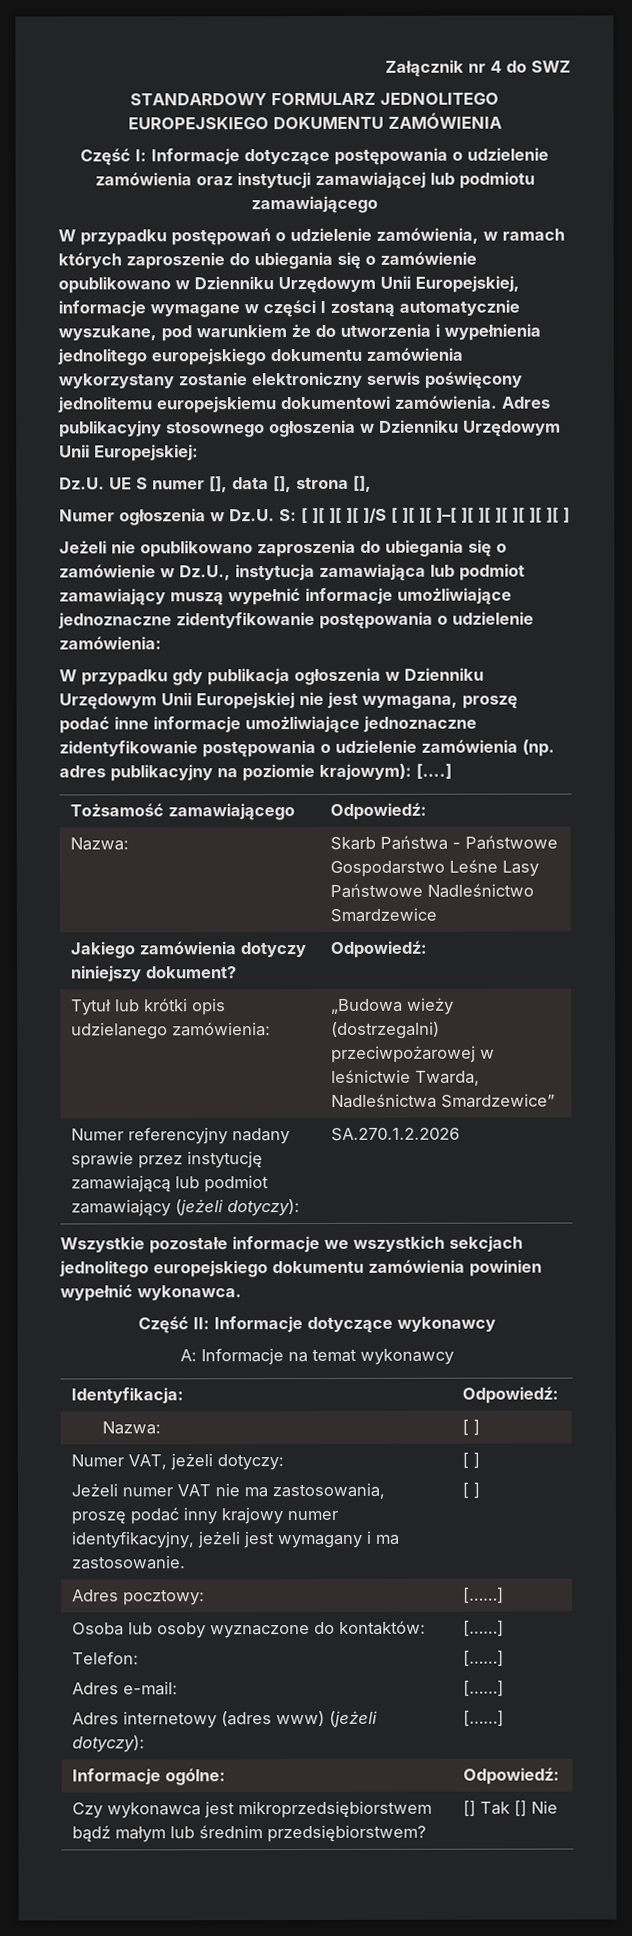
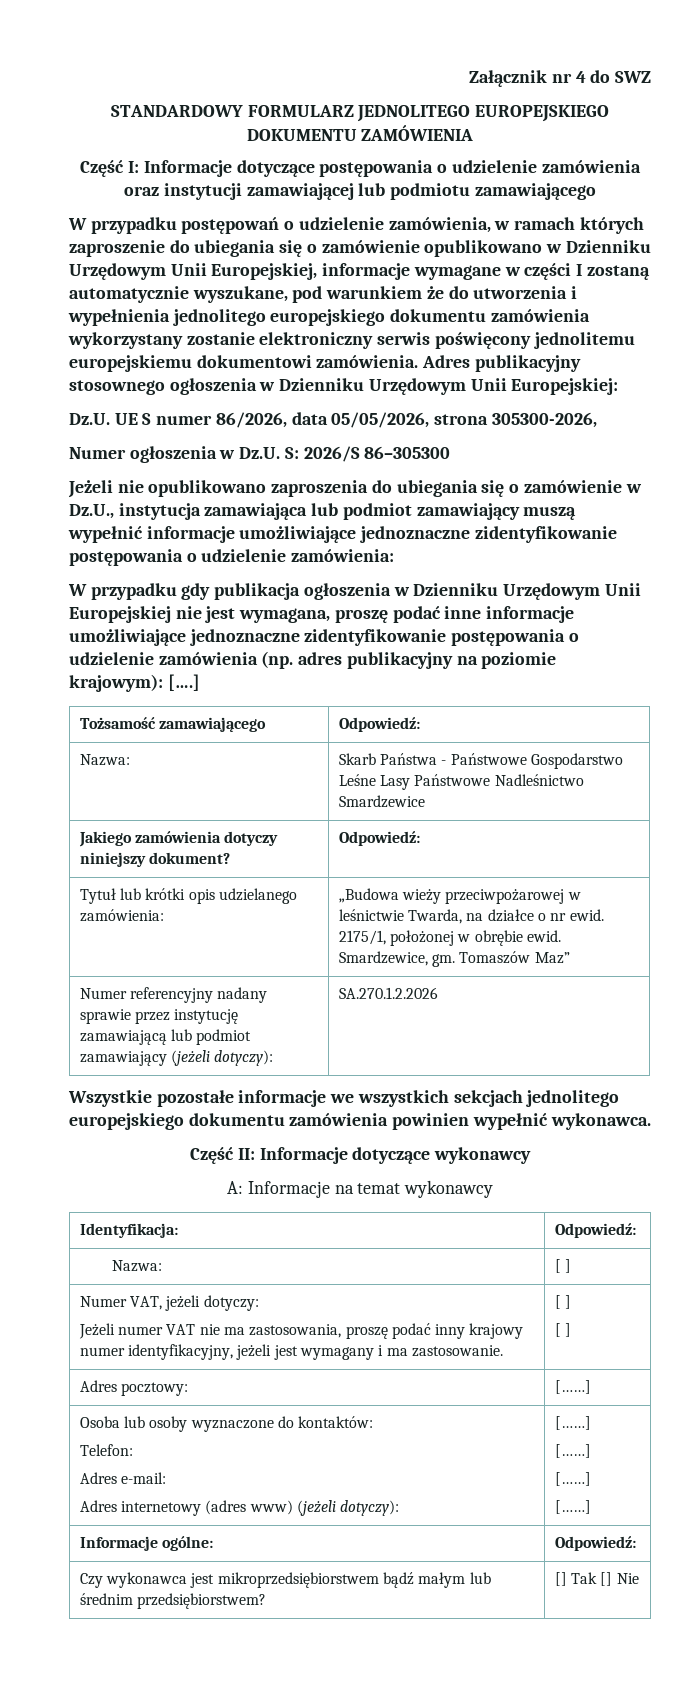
[209,475,372,493] [], data [], strona [], -> [215,412,597,428] 86/2026, data 05/05/2026, strona 305300-2026,
[301,507,570,524] [ ][ ][ ][ ]/S [ ][ ][ ]–[ ][ ][ ][ ][ ][ ][ ] -> [303,446,451,462] 2026/S 86–305300
[331,1021,441,1039] (dostrzegalni) -> (441, 896) none
[331,1093,556,1108] Nadleśnictwa Smardzewice” -> [466,909,604,922] [338,930,561,946] [338,951,570,967] na działce o nr ewid. 2175/1, położonej w obrębie ewid. Smardzewice, gm. Tomaszów Maz”

